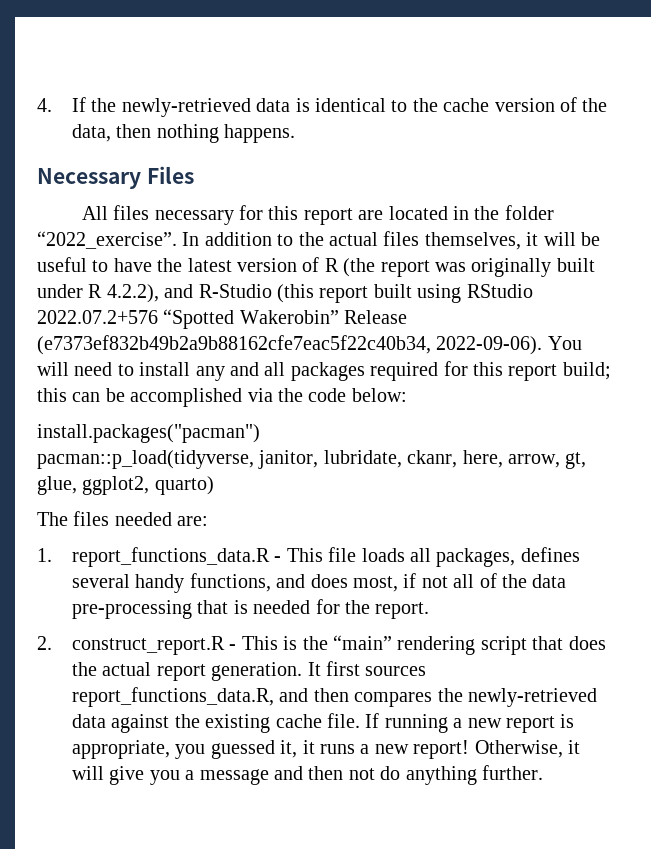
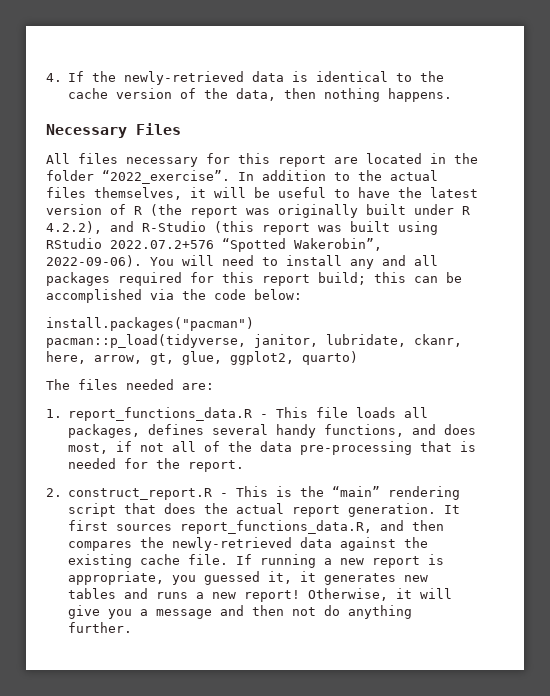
(369, 294) none -> [318,225,342,232] was
[239,310,408,324] [37,335,431,355] Wakerobin” Release (e7373ef832b49b2a9b88162cfe7eac5f22c40b34, -> [294,238,382,251] Wakerobin”,
(315, 747) none -> [324,573,429,585] [68,588,149,599] generates new tables and

